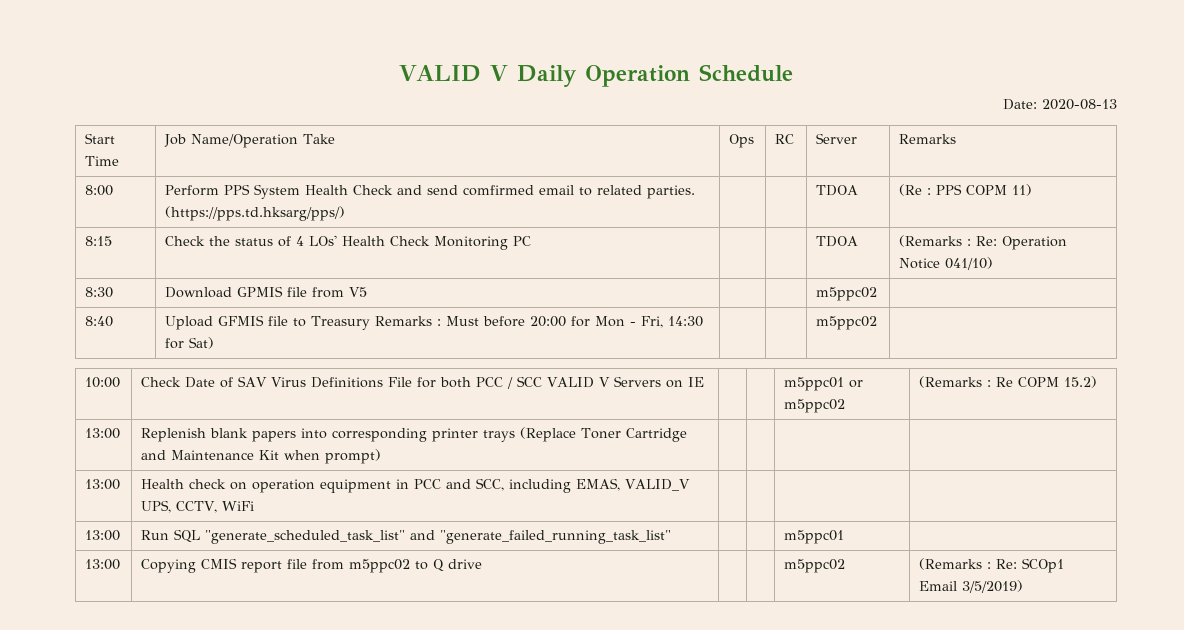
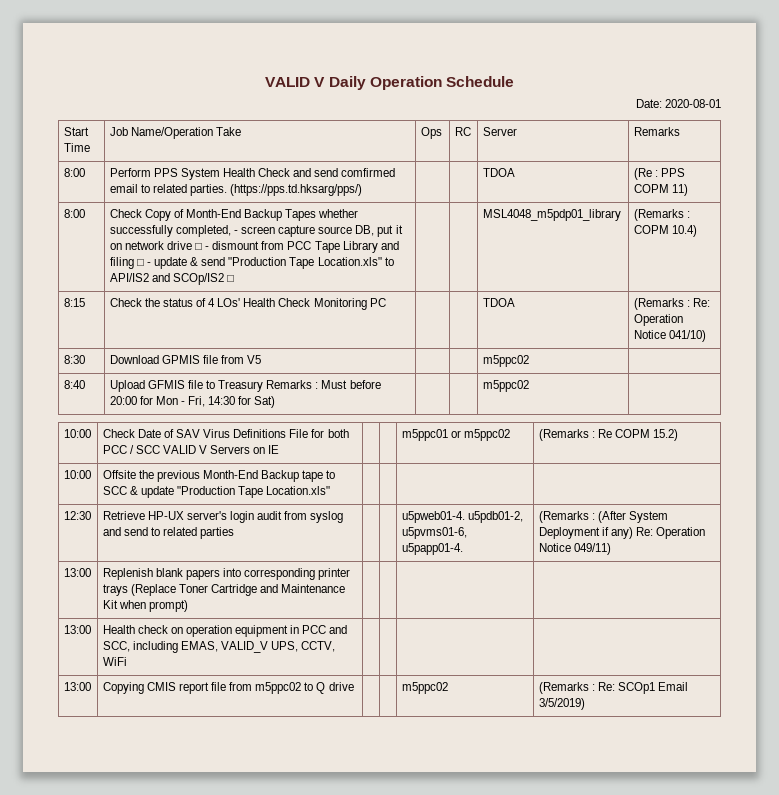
[1042,99,1117,110] 2020-08-13 -> [665,99,721,108] 2020-08-01
(1033, 190) none -> [63,209,85,218] [109,209,359,221] [109,225,403,237] [109,241,399,253] [109,257,394,269] [109,273,235,285] [482,209,621,221] [633,209,690,221] [633,225,697,237] // 8:00 | Check Copy of Month-End Backup Tapes whether successfully completed, - screen capture source DB, put it on network drive □ - dismount from PCC Tape Library and filing □ - update & send "Production Tape Location.xls" to API/IS2 and SCOp/IS2 □ | | | MSL4048_m5pdp01_library | (Remarks : COPM 10.4)
(1098, 382) none -> [63,470,91,479] [102,470,336,482] [102,486,331,498] [63,511,91,520] [102,511,344,523] [102,527,235,539] [401,511,523,523] [401,527,467,539] [401,543,463,555] [538,511,669,523] [538,527,706,539] [538,543,611,555] // 10:00 | Offsite the previous Month-End Backup tape to SCC & update "Production Tape Location.xls" | | | | // 12:30 | Retrieve HP-UX server's login audit from syslog and send to related parties | | | u5pweb01-4. u5pdb01-2, u5pvms01-6, u5papp01-4. | (Remarks : (After System Deployment if any) Re: Operation Notice 049/11)
[85,530,121,541] [141,529,672,544] [784,530,845,544] // 13:00 | Run SQL "generate_scheduled_task_list" and "generate_failed_running_task_list" | | | m5ppc01 | -> (127, 661) none

